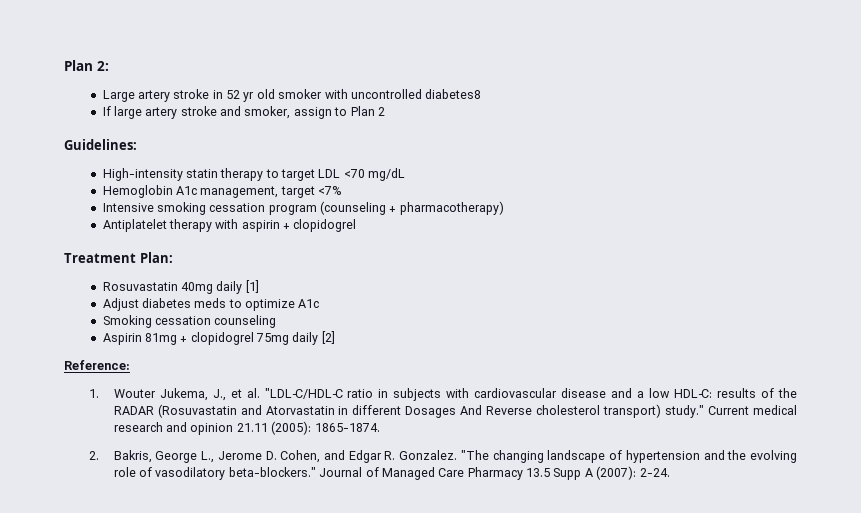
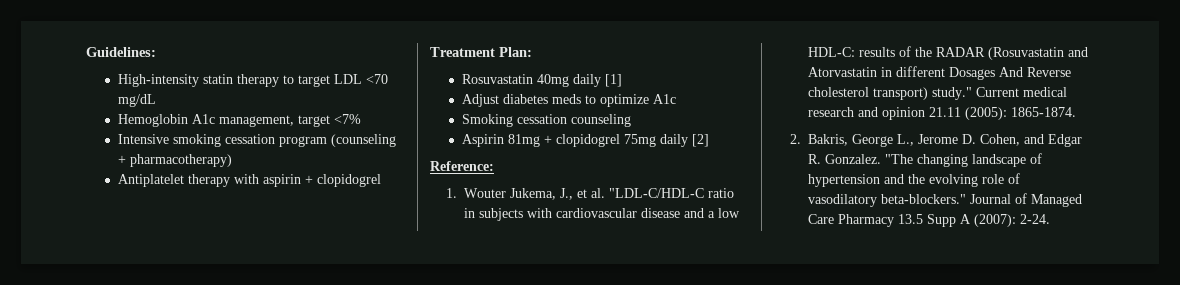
[64,60,109,71] [102,89,482,102] [102,106,385,119] Plan 2: // Large artery stroke in 52 yr old smoker with uncontrolled diabetes8 // If large artery stroke and smoker, assign to Plan 2 // -> (86, 52) none

